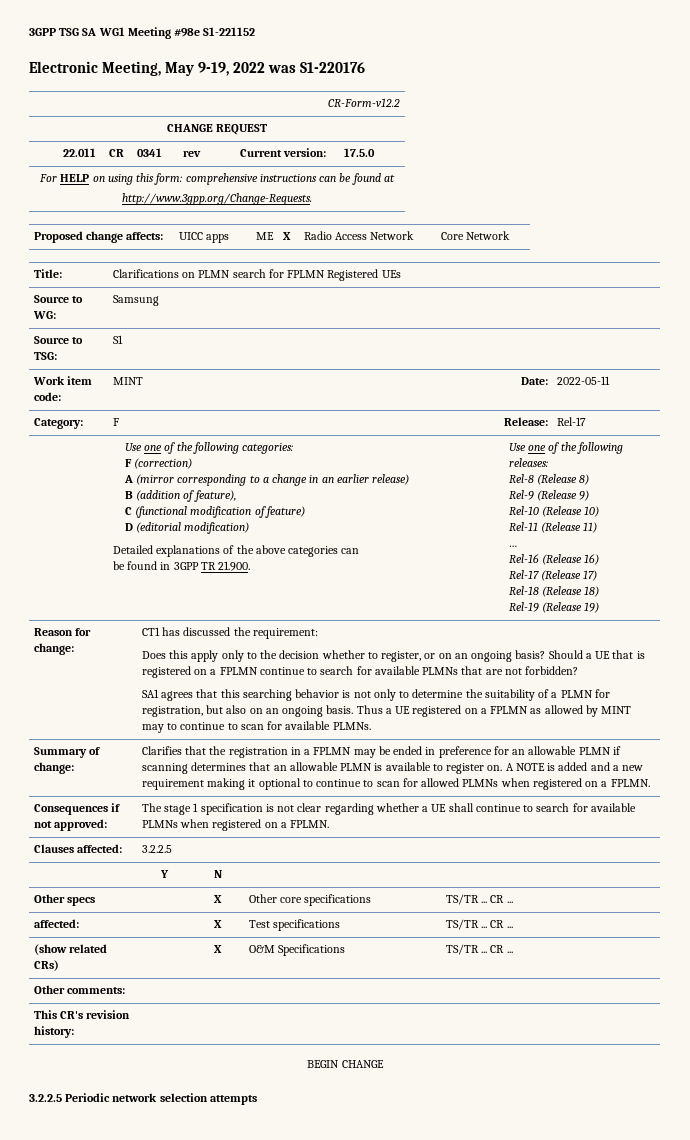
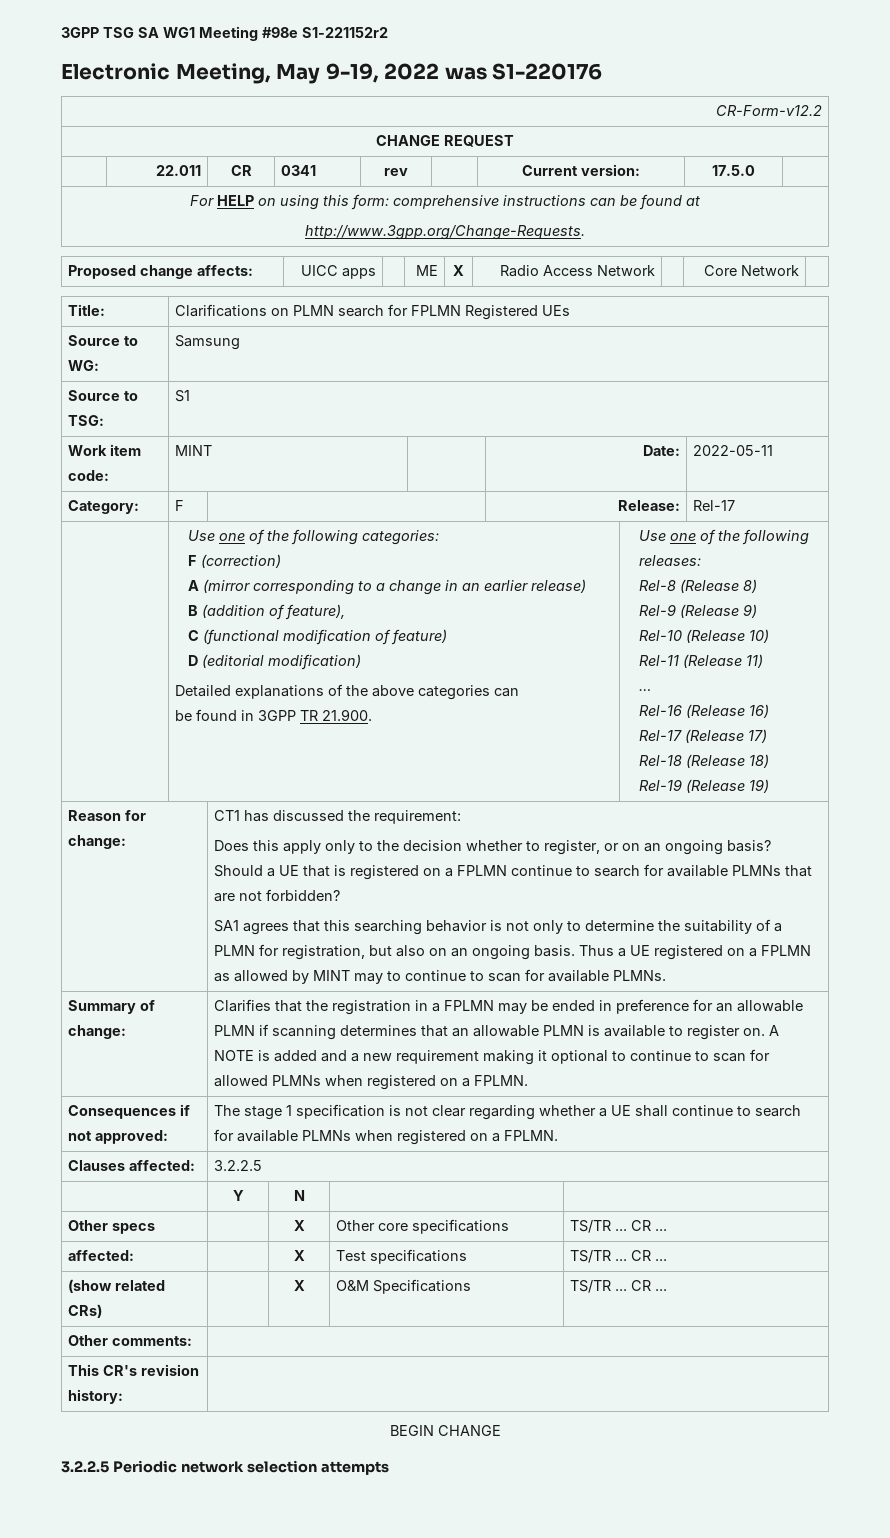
[203,27,256,36] S1-221152 -> [302,27,388,38] S1-221152r2

